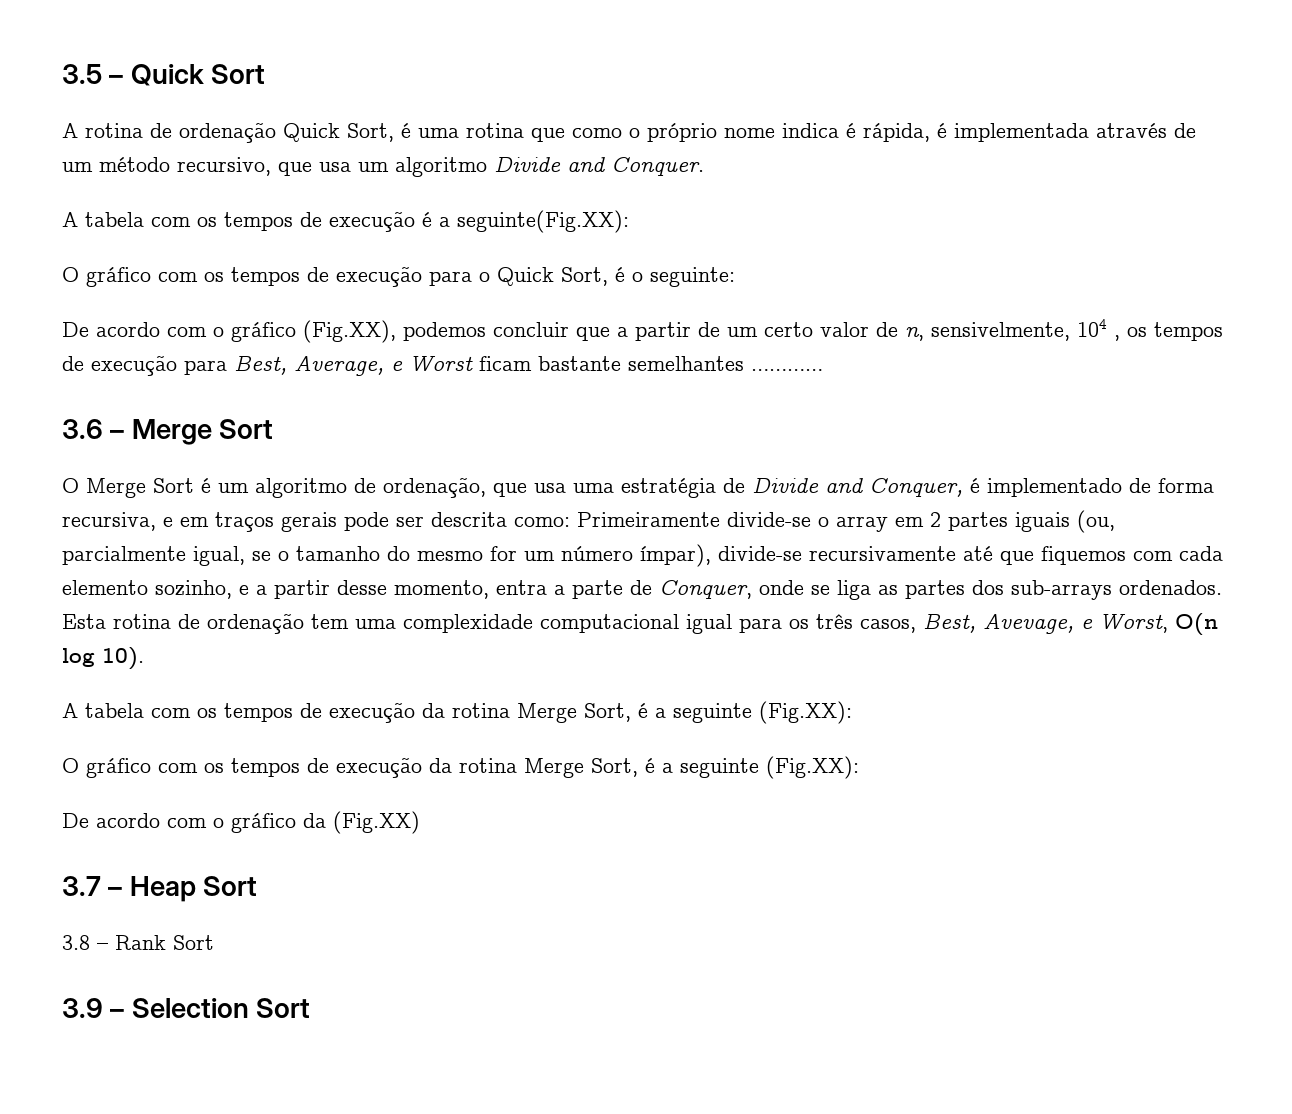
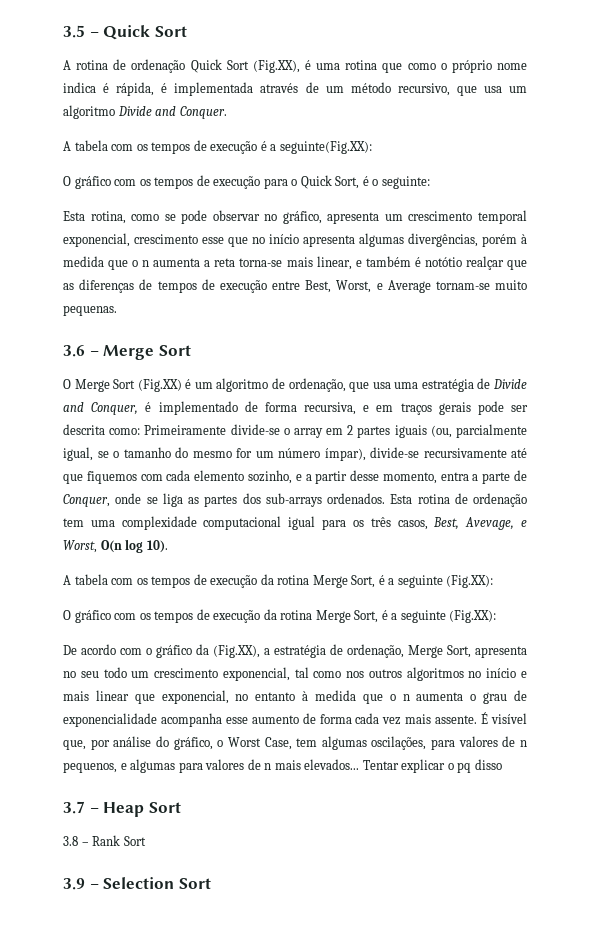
[347,123,394,142] Sort, -> [226,60,300,73] Sort (Fig.XX),
[62,319,1223,343] [62,355,823,376] De acordo com o gráfico (Fig.XX), podemos concluir que a partir de um certo valor de n, sensivelmente, 104 , os tempos de execução para Best, Average, e Worst ficam bastante semelhantes ………… -> [63,210,527,224] [63,233,527,247] [63,256,527,270] [63,279,527,293] [63,305,117,316] Esta rotina, como se pode observar no gráfico, apresenta um crescimento temporal exponencial, crescimento esse que no início apresenta algumas divergências, porém à medida que o n aumenta a reta torna-se mais linear, e também é notótio realçar que as diferenças de tempos de execução entre Best, Worst, e Average tornam-se muito pequenas.
(194, 485) none -> [137,379,182,392] (Fig.XX)
[333,811,420,834] (Fig.XX) -> [213,644,527,658] [63,667,527,681] [63,690,527,704] [63,712,528,727] [63,736,528,750] [63,759,502,773] (Fig.XX), a estratégia de ordenação, Merge Sort, apresenta no seu todo um crescimento exponencial, tal como nos outros algoritmos no início e mais linear que exponencial, no entanto à medida que o n aumenta o grau de exponencialidade acompanha esse aumento de forma cada vez mais assente. É visível que, por análise do gráfico, o Worst Case, tem algumas oscilações, para valores de n pequenos, e algumas para valores de n mais elevados... Tentar explicar o pq disso

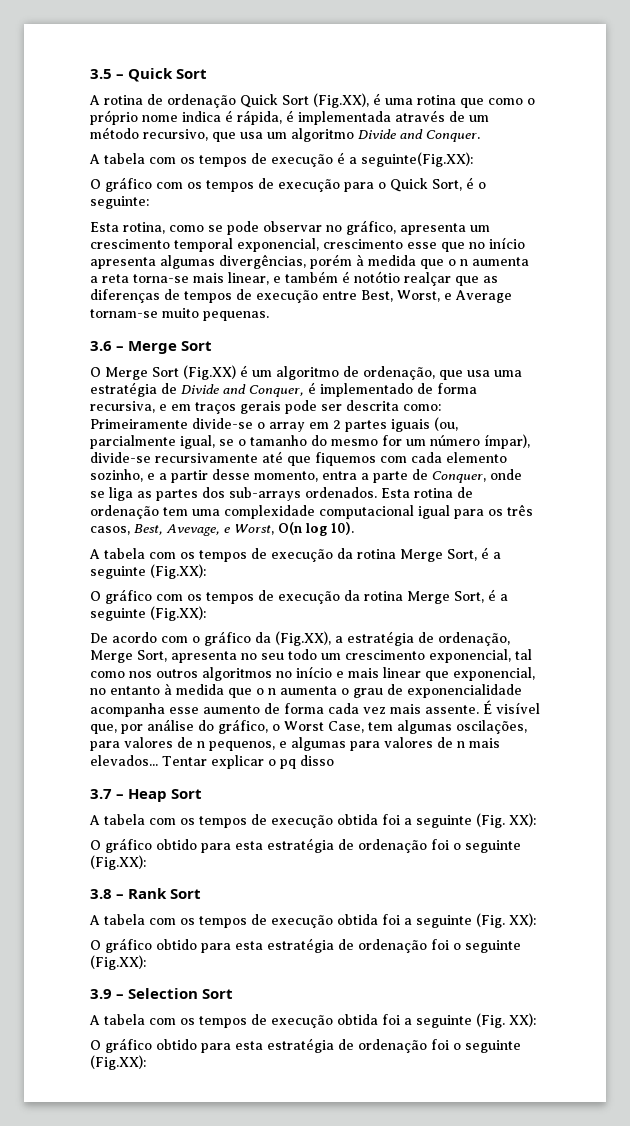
[63,835,146,846] [63,877,211,890] 3.8 – Rank Sort // 3.9 – Selection Sort -> [89,813,536,828] [90,838,521,853] [90,855,146,870] [90,888,202,899] [89,913,536,928] [90,938,521,953] [90,955,146,970] [90,988,234,999] [89,1013,536,1028] [90,1038,521,1053] [90,1055,146,1070] A tabela com os tempos de execução obtida foi a seguinte (Fig. XX): // O gráfico obtido para esta estratégia de ordenação foi o seguinte (Fig.XX): // 3.8 – Rank Sort // A tabela com os tempos de execução obtida foi a seguinte (Fig. XX): // O gráfico obtido para esta estratégia de ordenação foi o seguinte (Fig.XX): // 3.9 – Selection Sort // A tabela com os tempos de execução obtida foi a seguinte (Fig. XX): // O gráfico obtido para esta estratégia de ordenação foi o seguinte (Fig.XX):

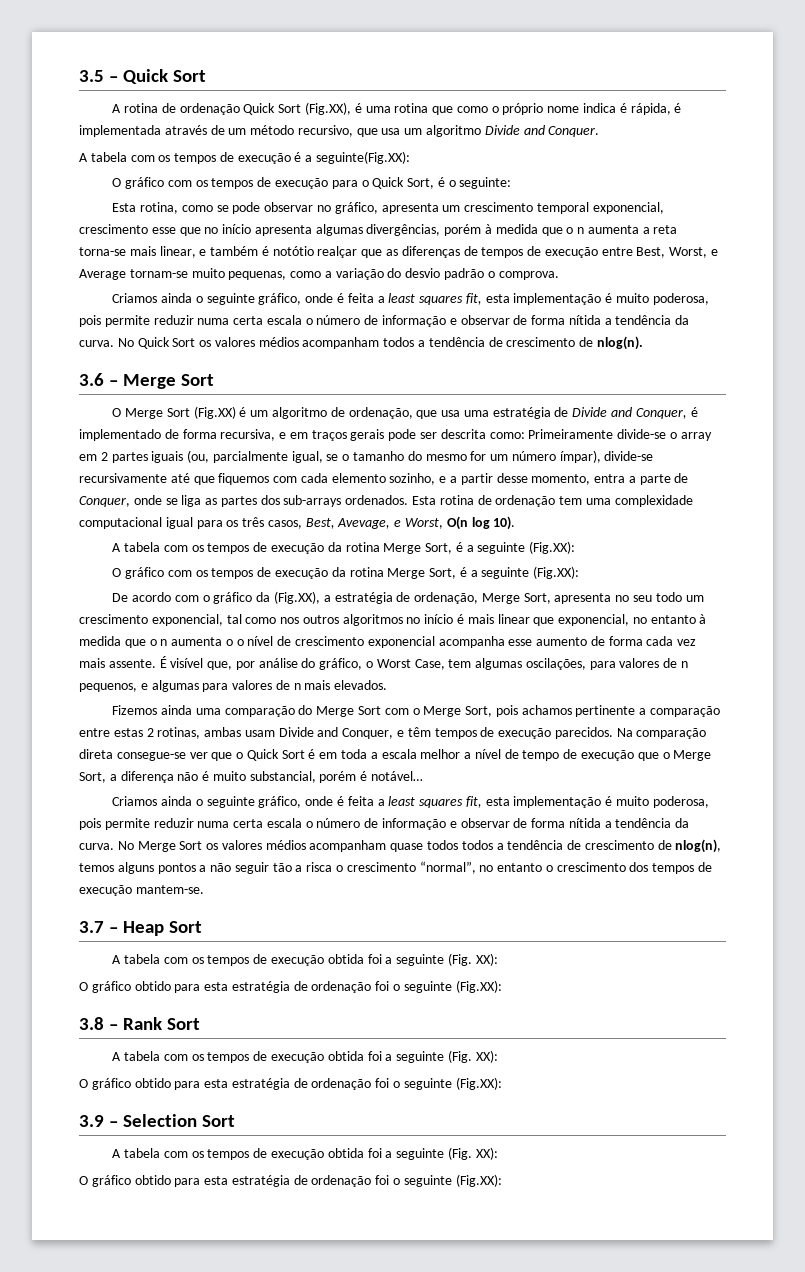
[203,311,269,321] pequenas. -> [228,268,559,280] [112,293,709,305] [79,315,690,327] [79,336,643,350] pequenas, como a variação do desvio padrão o comprova. // Criamos ainda o seguinte gráfico, onde é feita a least squares fit, esta implementação é muito poderosa, pois permite reduzir numa certa escala o número de informação e observar de forma nítida a tendência da curva. No Quick Sort os valores médios acompanham todos a tendência de crescimento de nlog(n).
[336,671,344,678] e -> [457,614,465,624] é
[353,684,522,698] grau de exponencialidade -> [236,636,435,648] o nível de crescimento exponencial
[90,755,334,769] elevados... Tentar explicar o pq disso -> [334,680,388,690] [112,705,721,717] [79,727,707,739] [79,749,712,761] [79,771,424,783] [112,796,709,808] [79,818,690,830] [79,839,722,853] [79,861,713,874] [79,885,204,896] elevados. // Fizemos ainda uma comparação do Merge Sort com o Merge Sort, pois achamos pertinente a comparação entre estas 2 rotinas, ambas usam Divide and Conquer, e têm tempos de execução parecidos. Na comparação direta consegue-se ver que o Quick Sort é em toda a escala melhor a nível de tempo de execução que o Merge Sort, a diferença não é muito substancial, porém é notável… // Criamos ainda o seguinte gráfico, onde é feita a least squares fit, esta implementação é muito poderosa, pois permite reduzir numa certa escala o número de informação e observar de forma nítida a tendência da curva. No Merge Sort os valores médios acompanham quase todos todos a tendência de crescimento de nlog(n), temos alguns pontos a não seguir tão a risca o crescimento “normal”, no entanto o crescimento dos tempos de execução mantem-se.

